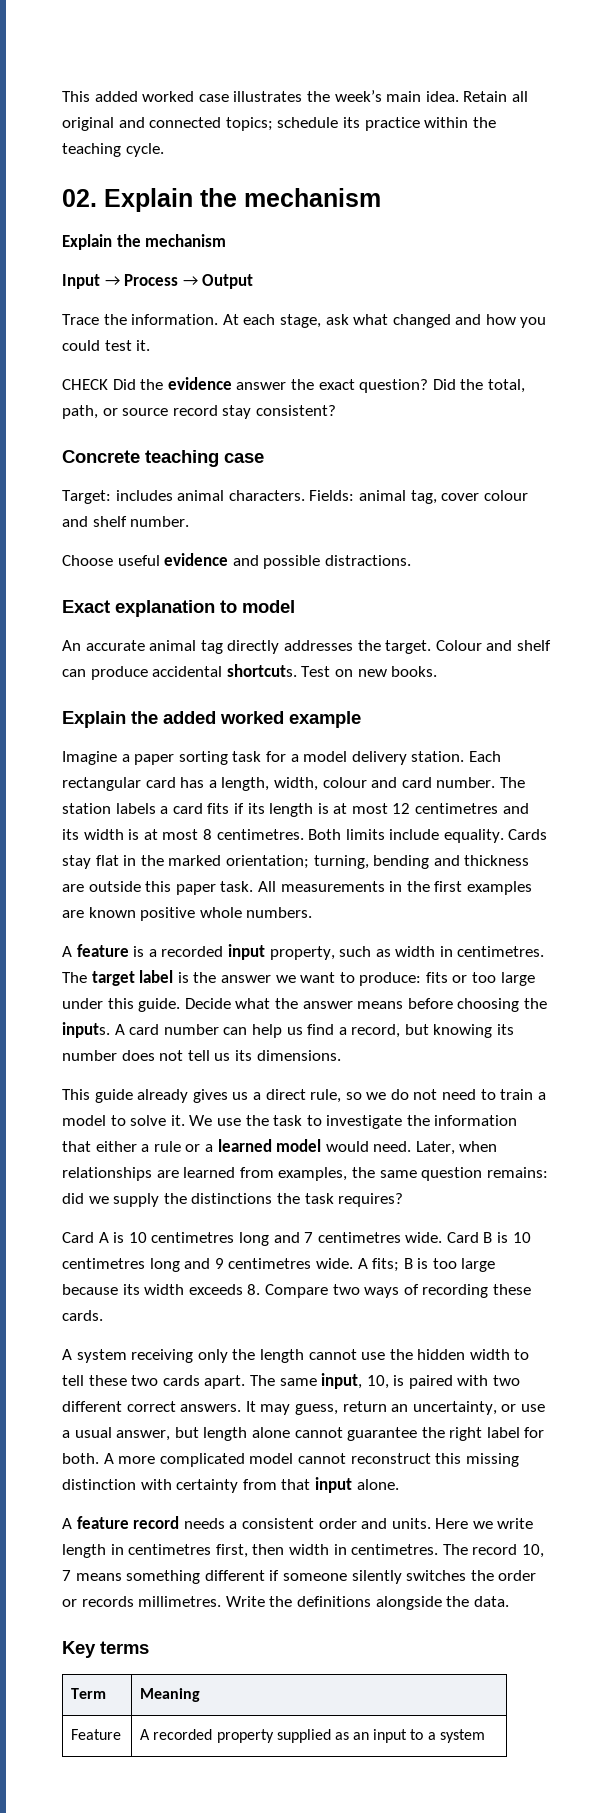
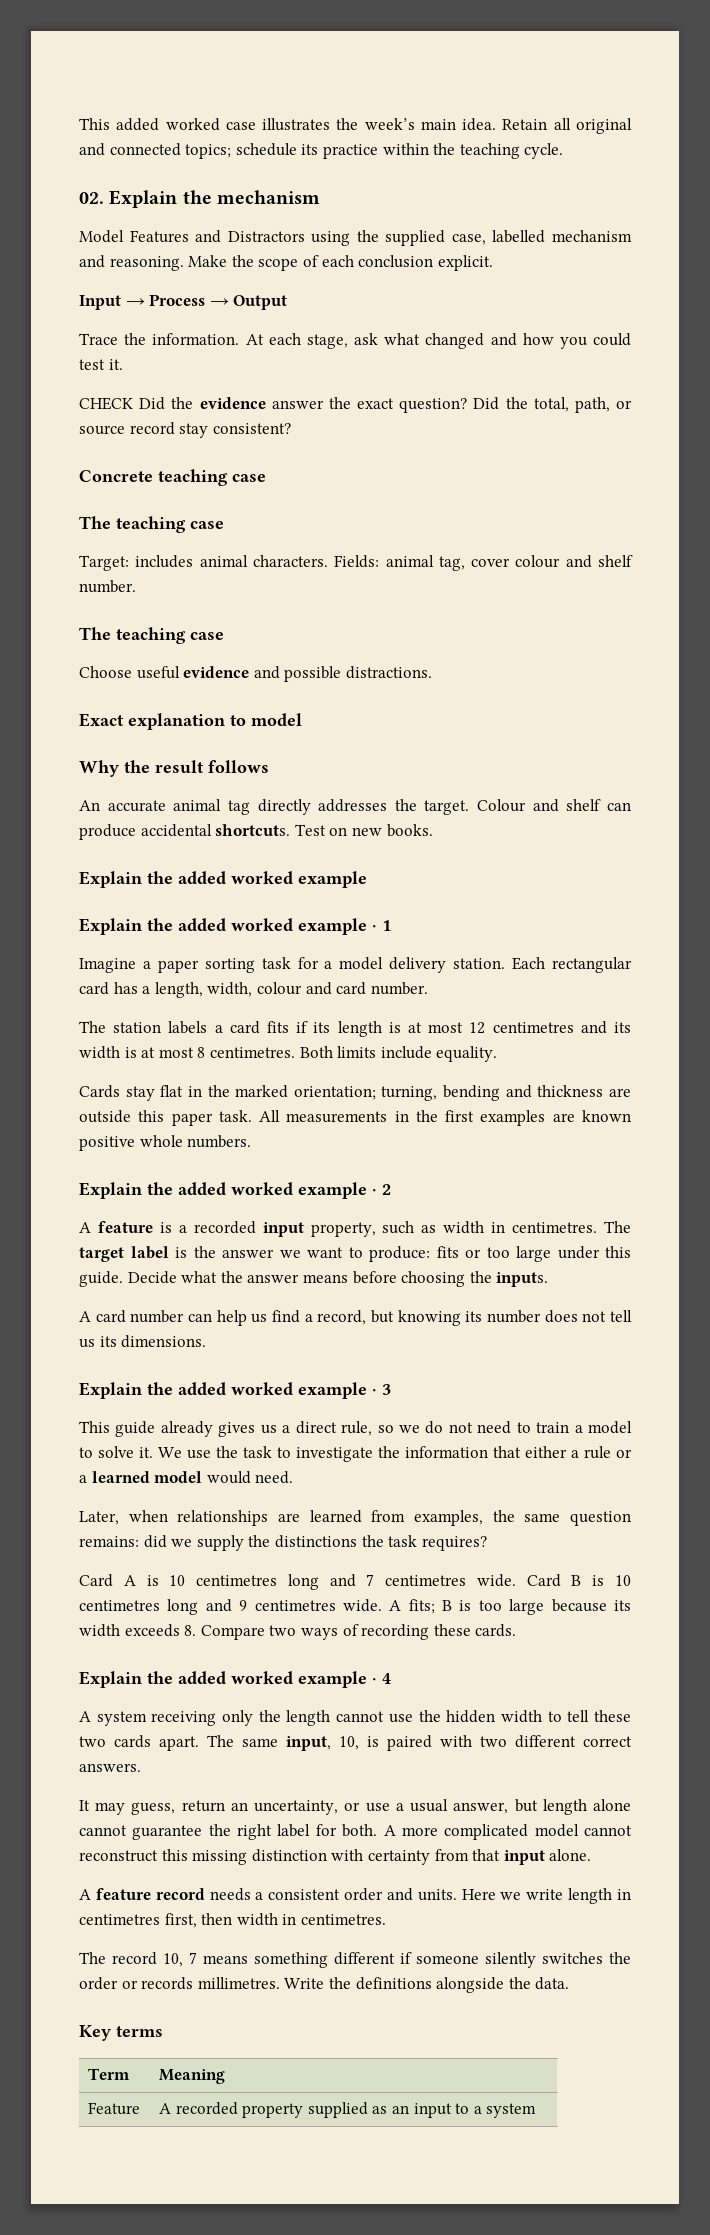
[62,234,227,250] Explain the mechanism -> [79,230,632,246] [79,255,493,271] Model Features and Distractors using the supplied case, labelled mechanism and reasoning. Make the scope of each conclusion explicit.
(264, 458) none -> [79,516,224,533] // The teaching case
(190, 521) none -> [79,627,224,644] // The teaching case
(295, 606) none -> [79,760,269,777] // Why the result follows
(361, 719) none -> [79,918,391,935] // Explain the added worked example · 1
(496, 782) none -> (428, 988) //
(504, 836) none -> (498, 1054) //
(313, 912) none -> [79,1182,391,1199] // Explain the added worked example · 2
(110, 1030) none -> (549, 1279) //
(341, 1055) none -> [79,1382,391,1399] // Explain the added worked example · 3
(412, 1146) none -> (294, 1477) //
(103, 1315) none -> [79,1671,391,1688] // Explain the added worked example · 4
(242, 1408) none -> (141, 1767) //
(439, 1549) none -> (386, 1919) //

